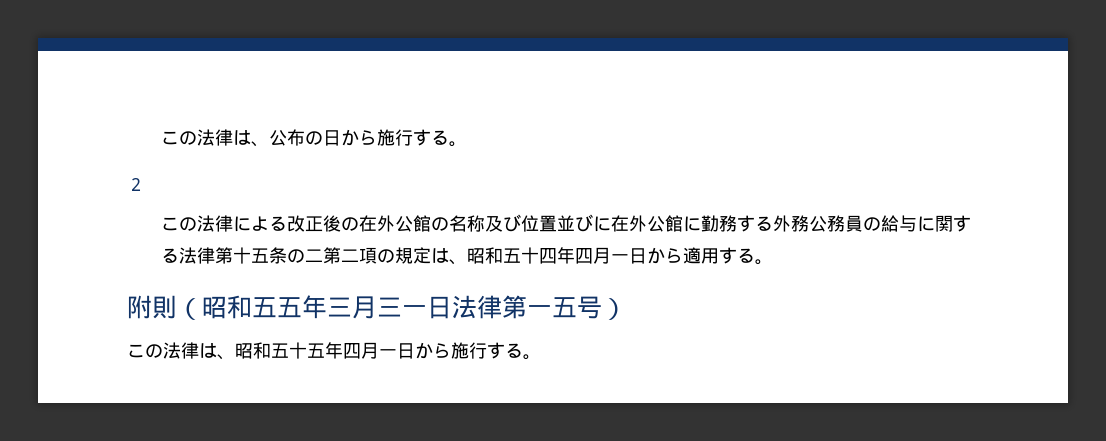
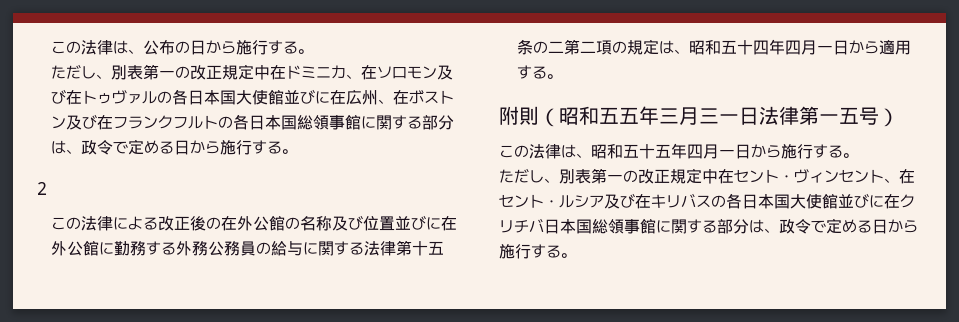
(468, 144) none -> [51,64,454,80] [51,89,455,105] [51,114,455,130] [51,139,298,155] // ただし、別表第一の改正規定中在ドミニカ、在ソロモン及び在トゥヴァルの各日本国大使館並びに在広州、在ボストン及び在フランクフルトの各日本国総領事館に関する部分は、政令で定める日から施行する。
(541, 357) none -> [499,168,915,184] [499,193,915,209] [499,218,918,234] [499,244,576,259] // ただし、別表第一の改正規定中在セント・ヴィンセント、在セント・ルシア及び在キリバスの各日本国大使館並びに在クリチバ日本国総領事館に関する部分は、政令で定める日から施行する。

